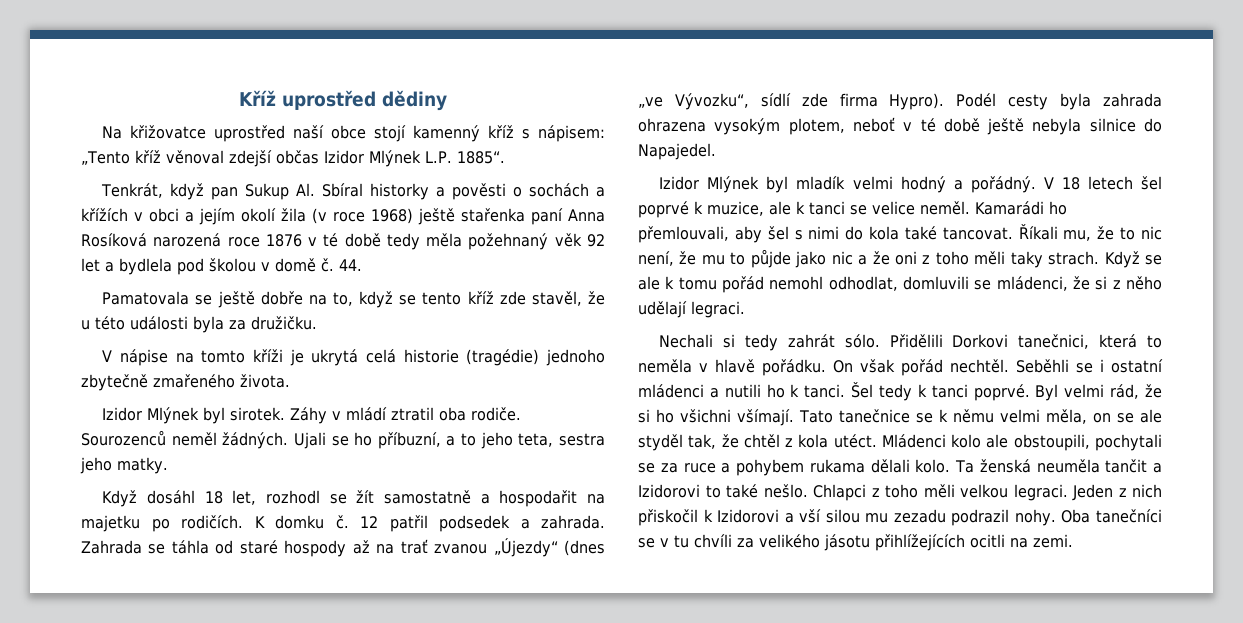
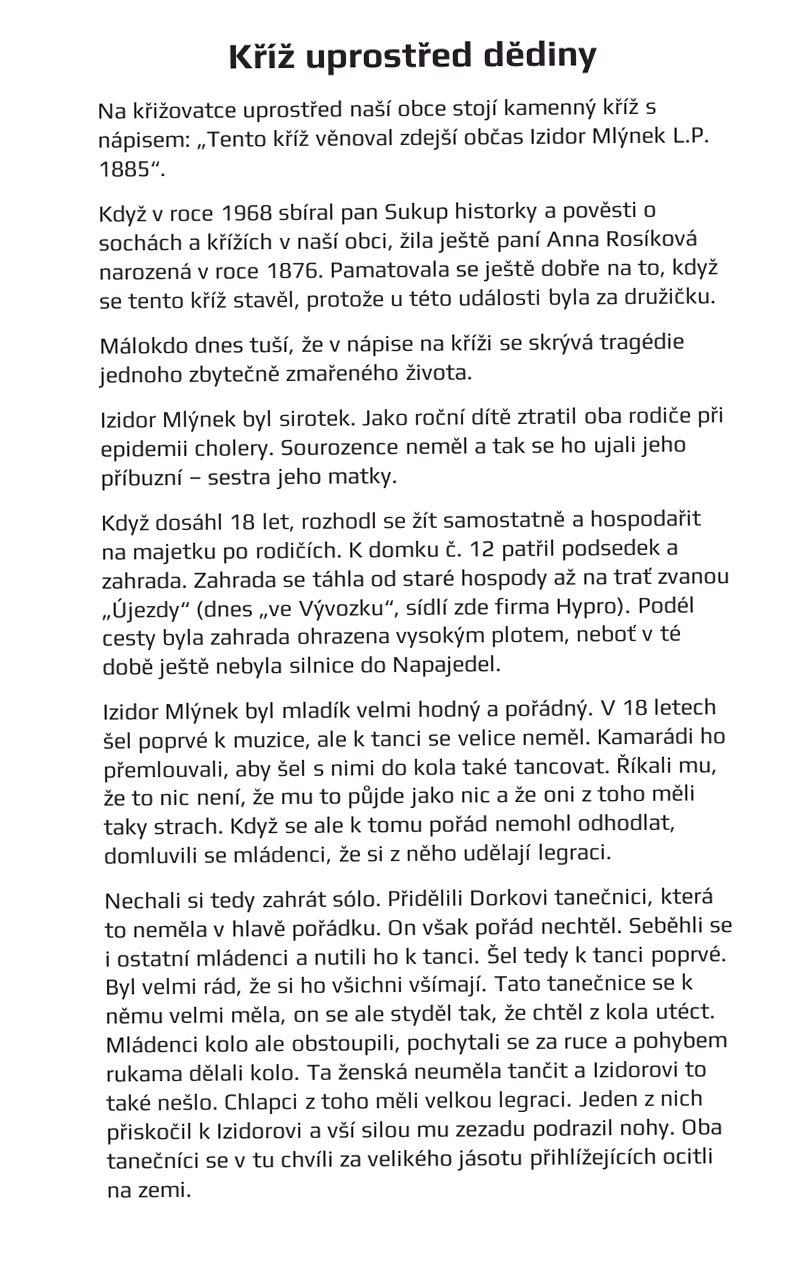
[101,183,364,200] Tenkrát, když pan Sukup Al. Sbíral -> [98,201,450,227] Když v roce 1968 sbíral pan Sukup
[149,208,605,225] [81,233,605,250] [81,258,362,275] obci a jejím okolí žila (v roce 1968) ještě stařenka paní Anna Rosíková narozená roce 1876 v té době tedy měla požehnaný věk 92 let a bydlela pod školou v domě č. 44. // -> [295,228,699,254] [98,261,324,281] naší obci, žila ještě paní Anna Rosíková narozená v roce 1876.
[499,291,606,306] zde stavěl, že -> [231,289,385,312] stavěl, protože
[102,349,540,366] V nápise na tomto kříži je ukrytá celá historie (tragédie) -> [99,331,686,357] Málokdo dnes tuší, že v nápise na kříži se skrývá tragédie
[290,407,522,424] [81,430,554,449] Záhy v mládí ztratil oba rodiče. Sourozenců neměl žádných. Ujali se ho příbuzní, a to jeho teta, -> [361,405,726,428] [100,434,687,462] [100,467,203,491] Jako roční dítě ztratil oba rodiče při epidemii cholery. Sourozence neměl a tak se ho ujali jeho příbuzní –

